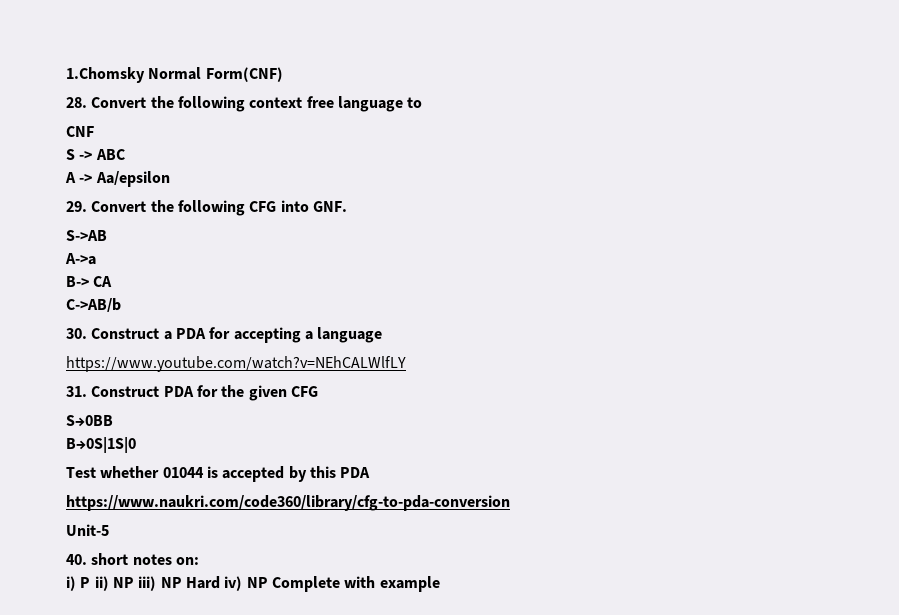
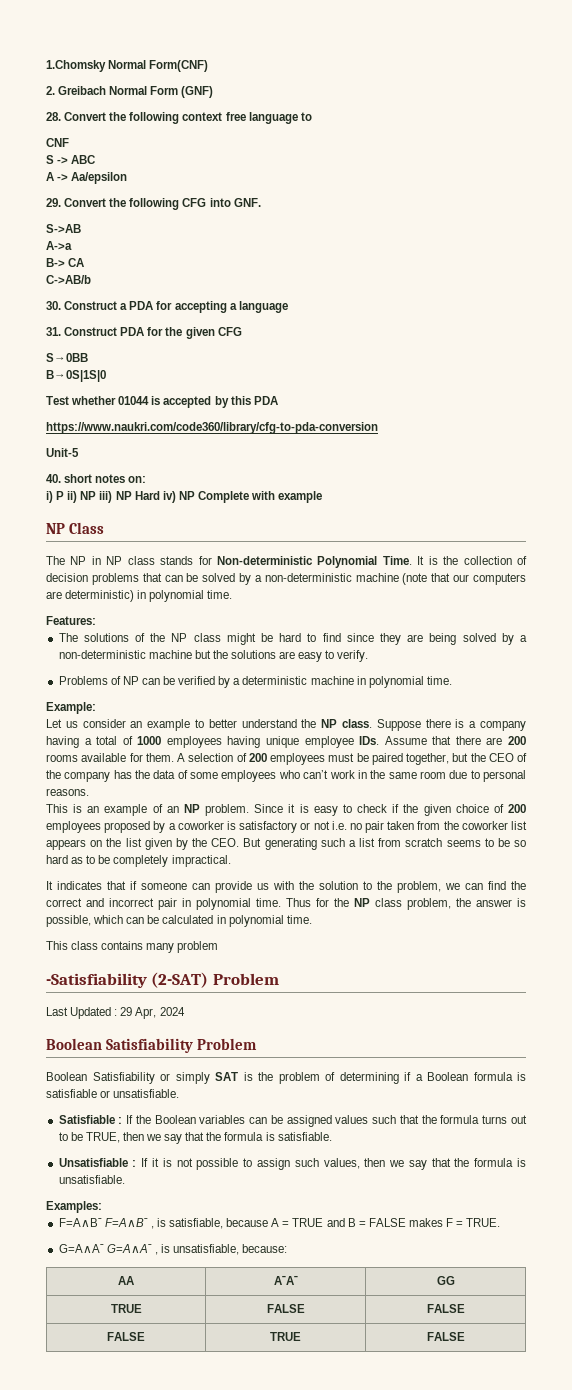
(283, 74) none -> [46,86,214,98] // 2. Greibach Normal Form (GNF)
[66,356,406,372] // https://www.youtube.com/watch?v=NEhCALWlfLY -> (288, 307) none
(440, 584) none -> [46,522,104,534] [46,556,528,568] [46,573,526,585] [46,590,233,602] [46,616,96,625] [58,633,527,645] [58,650,369,662] [58,676,452,688] [46,702,96,714] [46,719,527,731] [46,736,526,748] [46,753,527,765] [46,770,527,782] [46,788,89,796] [46,804,526,816] [46,821,527,833] [46,838,527,850] [46,855,231,867] [46,881,526,893] [46,898,526,910] [46,915,312,927] [46,941,219,953] [46,972,279,988] [46,1007,185,1019] [46,1038,257,1053] [46,1072,526,1084] [46,1089,180,1098] [58,1115,527,1127] [58,1132,332,1144] [58,1158,527,1170] [58,1175,125,1184] [46,1201,102,1213] [58,1218,501,1229] [58,1244,288,1255] [118,1276,134,1285] [273,1275,298,1285] [436,1276,455,1285] [110,1304,142,1313] [266,1304,305,1313] [426,1304,465,1313] [107,1332,145,1341] [270,1332,301,1341] [426,1332,465,1341] // NP Class // The NP in NP class stands for Non-deterministic Polynomial Time. It is the collection of decision problems that can be solved by a non-deterministic machine (note that our computers are deterministic) in polynomial time. // Features: // The solutions of the NP class might be hard to find since they are being solved by a non-deterministic machine but the solutions are easy to verify. // Problems of NP can be verified by a deterministic machine in polynomial time. // Example: // Let us consider an example to better understand the NP class. Suppose there is a company having a total of 1000 employees having unique employee IDs. Assume that there are 200 rooms available for them. A selection of 200 employees must be paired together, but the CEO of the company has the data of some employees who can’t work in the same room due to personal reasons. // This is an example of an NP problem. Since it is easy to check if the given choice of 200 employees proposed by a coworker is satisfactory or not i.e. no pair taken from the coworker list appears on the list given by the CEO. But generating such a list from scratch seems to be so hard as to be completely impractical. // It indicates that if someone can provide us with the solution to the problem, we can find the correct and incorrect pair in polynomial time. Thus for the NP class problem, the answer is possible, which can be calculated in polynomial time. // This class contains many problem // -Satisfiability (2-SAT) Problem // Last Updated : 29 Apr, 2024 // Boolean Satisfiability Problem // Boolean Satisfiability or simply SAT is the problem of determining if a Boolean formula is satisfiable or unsatisfiable. // Satisfiable : If the Boolean variables can be assigned values such that the formula turns out to be TRUE, then we say that the formula is satisfiable. // Unsatisfiable : If it is not possible to assign such values, then we say that the formula is unsatisfiable. // Examples: // F=A∧Bˉ F=A∧Bˉ , is satisfiable, because A = TRUE and B = FALSE makes F = TRUE. // G=A∧Aˉ G=A∧Aˉ , is unsatisfiable, because: // AA | AˉAˉ | GG // TRUE | FALSE | FALSE // FALSE | TRUE | FALSE

